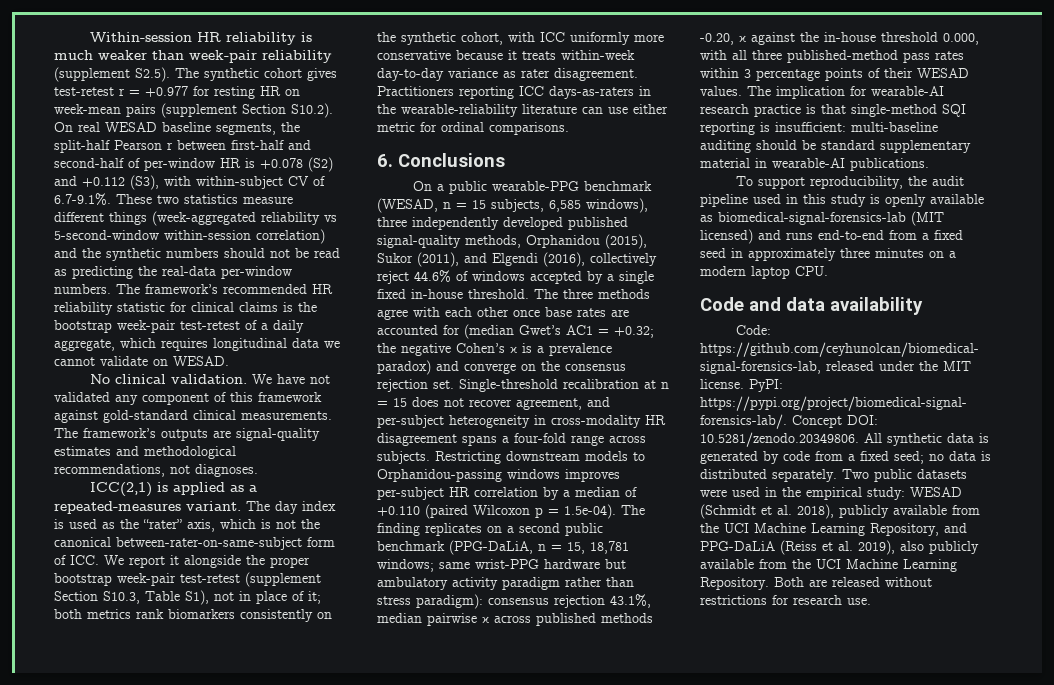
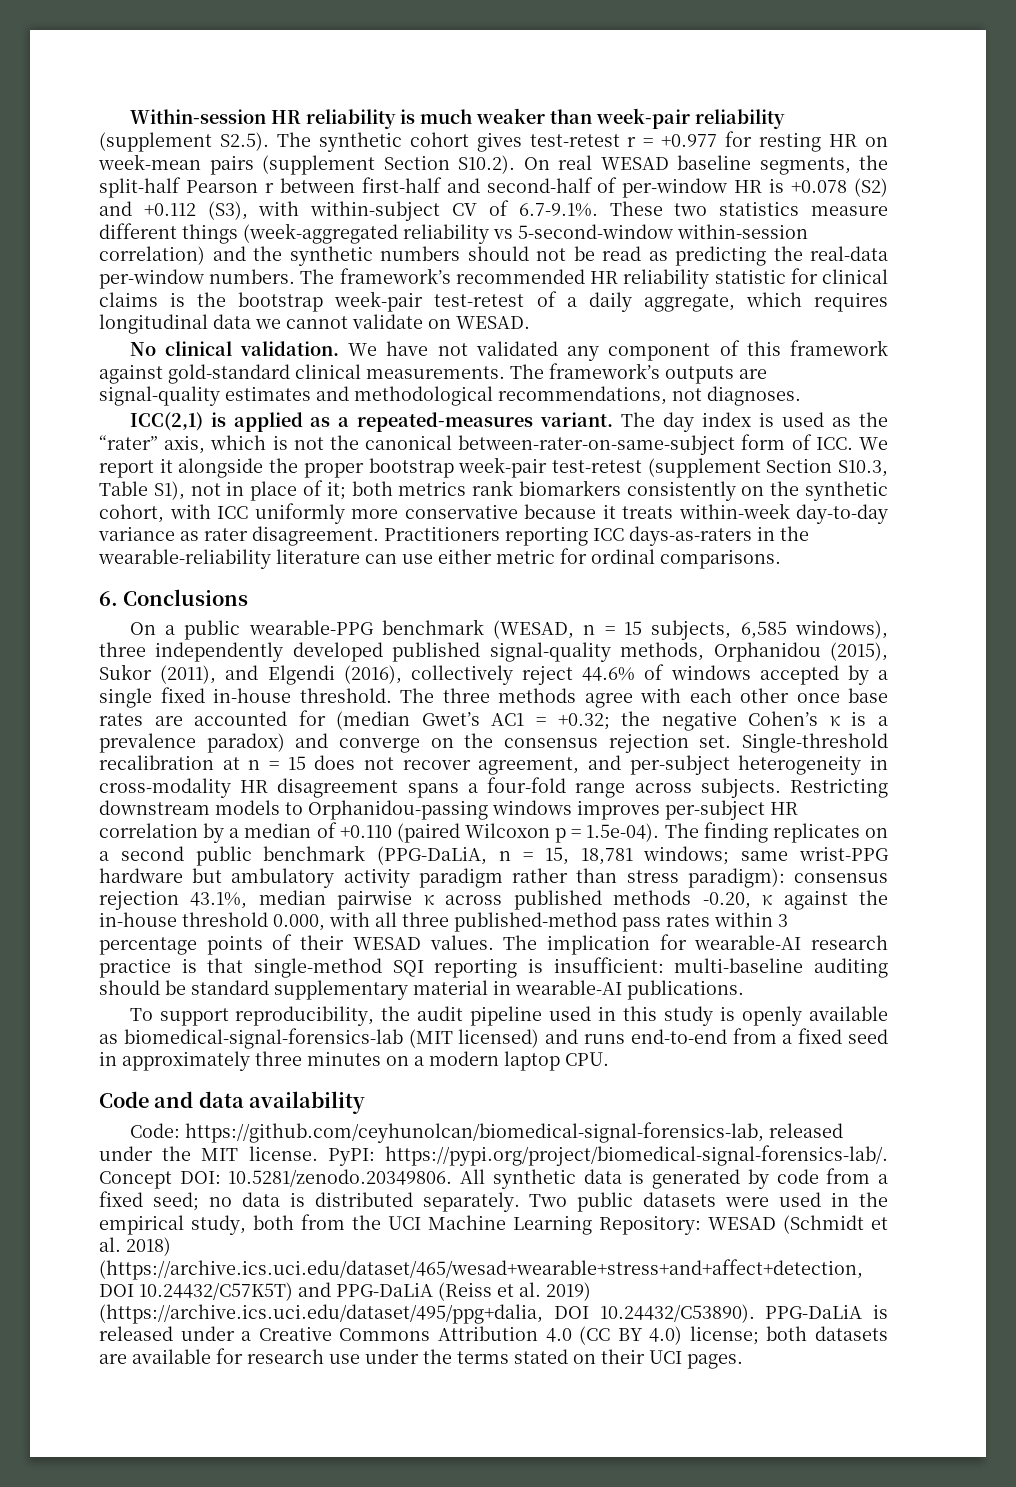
[867,487,962,500] [700,504,980,519] [700,523,939,536] study: WESAD (Schmidt et al. 2018), publicly available from the UCI Machine Learning Repository, -> [191,1214,888,1235] [99,1237,171,1256] [99,1259,863,1280] [99,1282,293,1301] study, both from the UCI Machine Learning Repository: WESAD (Schmidt et al. 2018) (https://archive.ics.uci.edu/dataset/465/wesad+wearable+stress+and+affect+detection, DOI 10.24432/C57K5T)
[858,540,979,555] [700,559,957,572] [700,577,932,590] [700,595,871,605] 2019), also publicly available from the UCI Machine Learning Repository. Both are released without restrictions for research use. -> [546,1282,591,1301] [99,1304,888,1324] [99,1326,889,1345] [99,1348,743,1369] 2019) (https://archive.ics.uci.edu/dataset/495/ppg+dalia, DOI 10.24432/C53890). PPG-DaLiA is released under a Creative Commons Attribution 4.0 (CC BY 4.0) license; both datasets are available for research use under the terms stated on their UCI pages.

